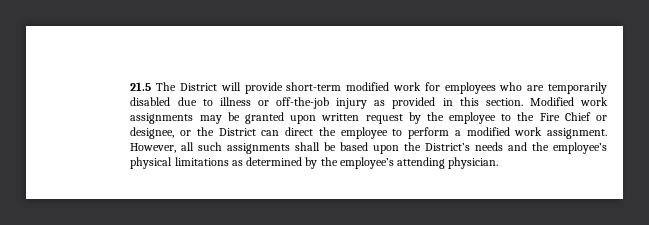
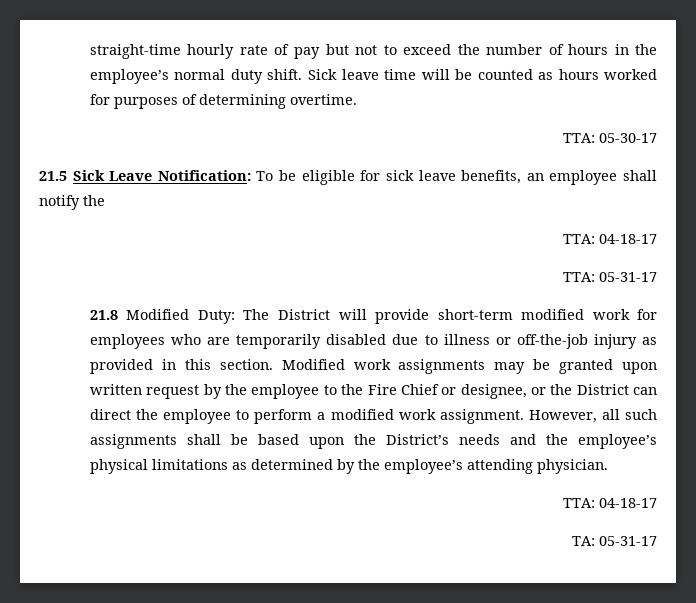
[130,82,152,91] 21.5 -> [89,44,657,59] [89,69,657,84] [89,94,357,109] [563,133,657,143] [39,170,658,185] [39,195,105,210] [563,234,657,244] [563,272,657,282] [89,309,235,324] straight-time hourly rate of pay but not to exceed the number of hours in the employee’s normal duty shift. Sick leave time will be counted as hours worked for purposes of determining overtime. // TTA: 05-30-17 // 21.5 Sick Leave Notification: To be eligible for sick leave benefits, an employee shall notify the // TTA: 04-18-17 // TTA: 05-31-17 // 21.8 Modified Duty:
(499, 163) none -> [563,498,657,508] [572,536,657,546] // TTA: 04-18-17 // TA: 05-31-17

